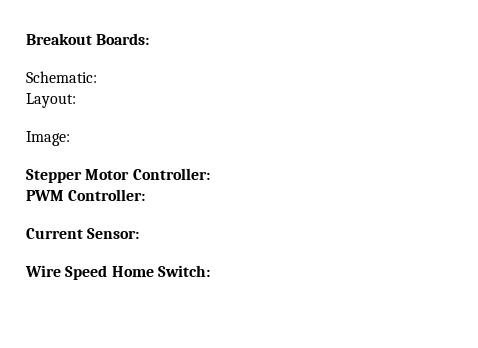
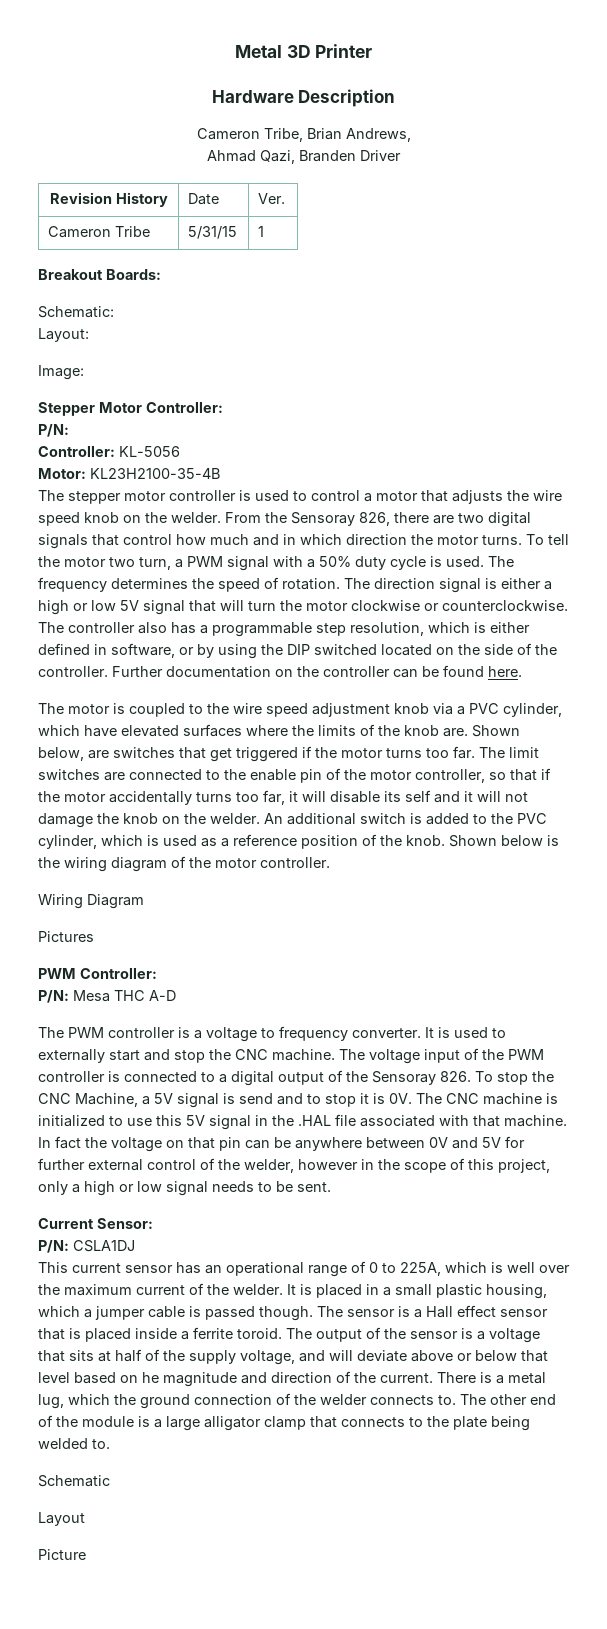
(26, 39) none -> [234,44,373,58] [211,89,396,107] [196,128,411,142] [207,150,401,164] [49,192,168,207] [188,193,220,205] [258,193,286,204] [48,226,151,238] [188,226,238,239] [258,226,265,237] Metal 3D Printer // Hardware Description // Cameron Tribe, Brian Andrews, // Ahmad Qazi, Branden Driver // Revision History | Date | Ver. // Cameron Tribe | 5/31/15 | 1 //
[26,189,146,201] [26,228,140,239] [25,265,210,280] PWM Controller: // Current Sensor: // Wire Speed Home Switch: -> [38,424,69,437] [38,446,180,457] [38,468,220,479] [38,490,562,504] [38,512,531,527] [38,534,569,549] [38,556,514,571] [38,577,552,593] [38,600,568,615] [38,622,530,637] [38,643,557,659] [38,665,522,678] [38,703,562,717] [38,724,520,737] [38,746,539,762] [38,768,551,783] [38,790,528,805] [38,813,547,828] [38,834,559,849] [38,856,330,872] [38,894,144,909] [38,931,94,942] [38,968,157,979] [38,990,176,1003] [38,1026,506,1042] [38,1048,544,1064] [38,1070,554,1086] [38,1093,558,1108] [38,1114,567,1130] [38,1136,525,1152] [38,1158,550,1173] [38,1181,331,1196] [38,1218,153,1229] [38,1240,135,1253] [38,1261,570,1277] [38,1283,547,1299] [38,1305,548,1321] [38,1327,540,1343] [38,1349,548,1365] [38,1371,546,1387] [38,1393,556,1409] [38,1415,530,1431] [38,1438,110,1449] [38,1475,110,1487] [38,1512,85,1526] [38,1549,86,1560] P/N: // Controller: KL-5056 // Motor: KL23H2100-35-4B // The stepper motor controller is used to control a motor that adjusts the wire speed knob on the welder. From the Sensoray 826, there are two digital signals that control how much and in which direction the motor turns. To tell the motor two turn, a PWM signal with a 50% duty cycle is used. The frequency determines the speed of rotation. The direction signal is either a high or low 5V signal that will turn the motor clockwise or counterclockwise. The controller also has a programmable step resolution, which is either defined in software, or by using the DIP switched located on the side of the controller. Further documentation on the controller can be found here. // The motor is coupled to the wire speed adjustment knob via a PVC cylinder, which have elevated surfaces where the limits of the knob are. Shown below, are switches that get triggered if the motor turns too far. The limit switches are connected to the enable pin of the motor controller, so that if the motor accidentally turns too far, it will disable its self and it will not damage the knob on the welder. An additional switch is added to the PVC cylinder, which is used as a reference position of the knob. Shown below is the wiring diagram of the motor controller. // Wiring Diagram // Pictures // PWM Controller: // P/N: Mesa THC A-D // The PWM controller is a voltage to frequency converter. It is used to externally start and stop the CNC machine. The voltage input of the PWM controller is connected to a digital output of the Sensoray 826. To stop the CNC Machine, a 5V signal is send and to stop it is 0V. The CNC machine is initialized to use this 5V signal in the .HAL file associated with that machine. In fact the voltage on that pin can be anywhere between 0V and 5V for further external control of the welder, however in the scope of this project, only a high or low signal needs to be sent. // Current Sensor: // P/N: CSLA1DJ // This current sensor has an operational range of 0 to 225A, which is well over the maximum current of the welder. It is placed in a small plastic housing, which a jumper cable is passed though. The sensor is a Hall effect sensor that is placed inside a ferrite toroid. The output of the sensor is a voltage that sits at half of the supply voltage, and will deviate above or below that level based on he magnitude and direction of the current. There is a metal lug, which the ground connection of the welder connects to. The other end of the module is a large alligator clamp that connects to the plate being welded to. // Schematic // Layout // Picture

